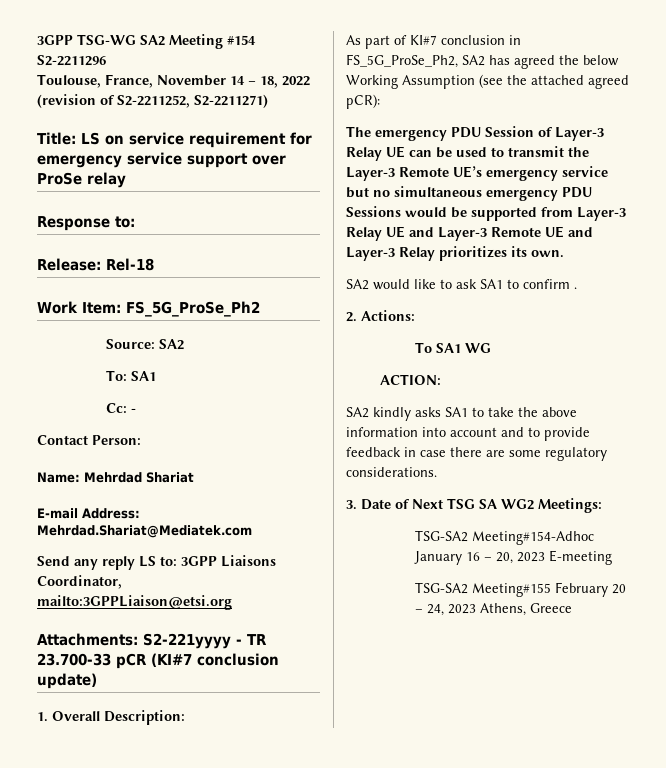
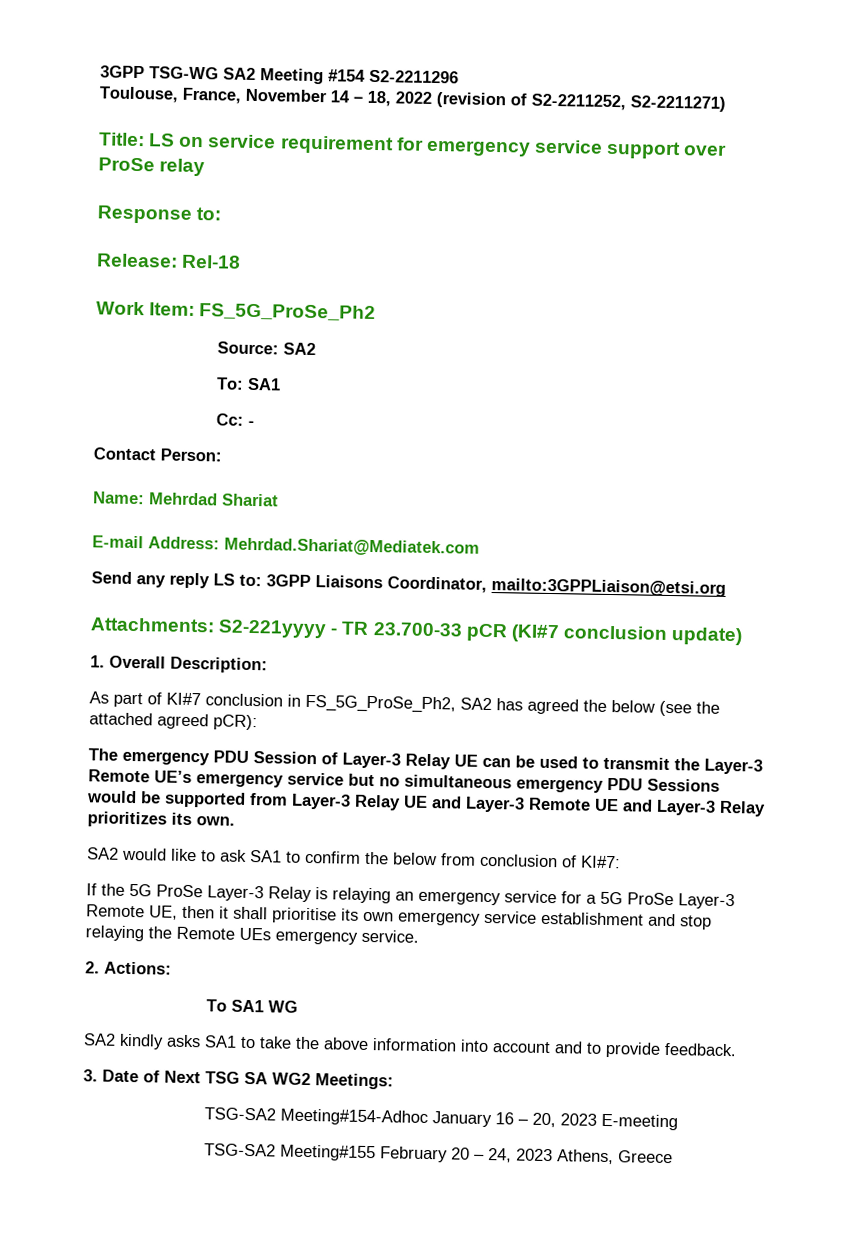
[346,75,475,89] Working Assumption -> (655, 706) none
[574,287,577,289] . -> [365,851,621,869] [86,883,735,910] [86,904,712,930] [85,925,419,945] the below from conclusion of KI#7: // If the 5G ProSe Layer-3 Relay is relaying an emergency service for a 5G ProSe Layer-3 Remote UE, then it shall prioritise its own emergency service establishment and stop relaying the Remote UEs emergency service.
[380,374,442,385] // ACTION: -> (299, 1006) none
[346,447,607,461] [346,467,437,477] feedback in case there are some regulatory considerations. -> [664,1042,737,1057] feedback.

